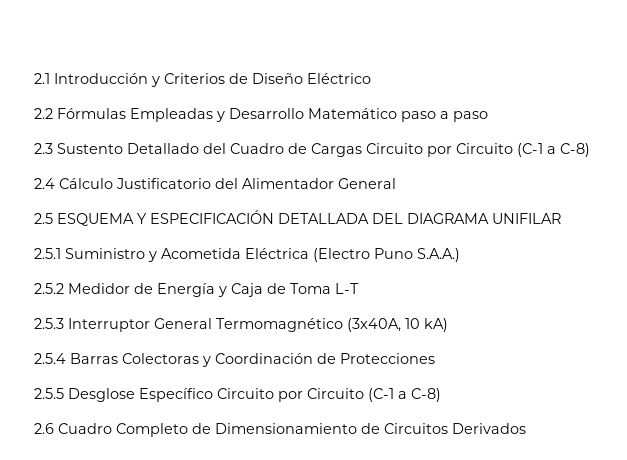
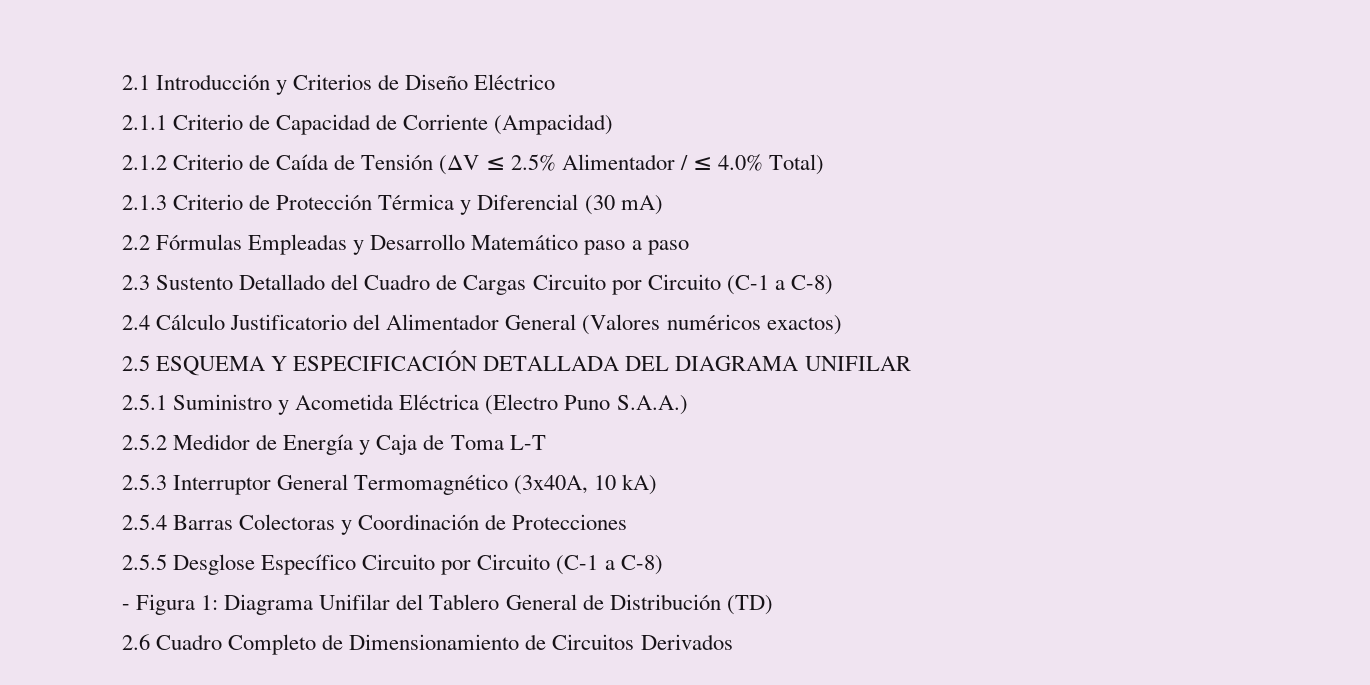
(371, 78) none -> [122,114,614,135] [122,154,824,175] [122,194,663,215] // 2.1.1 Criterio de Capacidad de Corriente (Ampacidad) // 2.1.2 Criterio de Caída de Tensión (ΔV ≤ 2.5% Alimentador / ≤ 4.0% Total) // 2.1.3 Criterio de Protección Térmica y Diferencial (30 mA)
(396, 183) none -> [582,314,842,335] (Valores numéricos exactos)
(441, 395) none -> [122,594,773,615] // - Figura 1: Diagrama Unifilar del Tablero General de Distribución (TD)

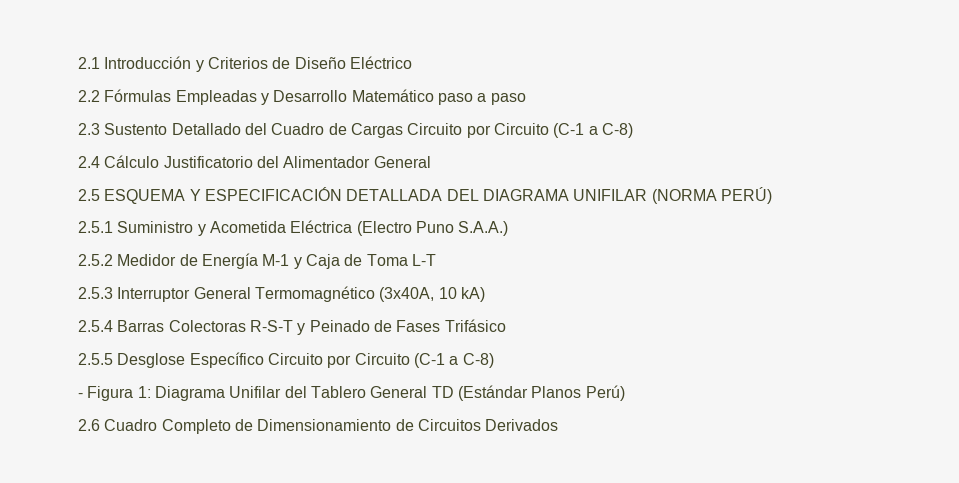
[122,114,614,135] [122,154,824,175] [122,194,663,215] // 2.1.1 Criterio de Capacidad de Corriente (Ampacidad) // 2.1.2 Criterio de Caída de Tensión (ΔV ≤ 2.5% Alimentador / ≤ 4.0% Total) // 2.1.3 Criterio de Protección Térmica y Diferencial (30 mA) -> (412, 62) none
[582,314,842,335] (Valores numéricos exactos) -> (431, 162) none
(911, 363) none -> [651,187,772,204] (NORMA PERÚ)
(354, 444) none -> [262,254,290,266] M-1
[341,514,628,535] y Coordinación de Protecciones -> [249,319,506,335] R-S-T y Peinado de Fases Trifásico
[582,594,773,615] de Distribución (TD) -> [431,385,625,401] TD (Estándar Planos Perú)

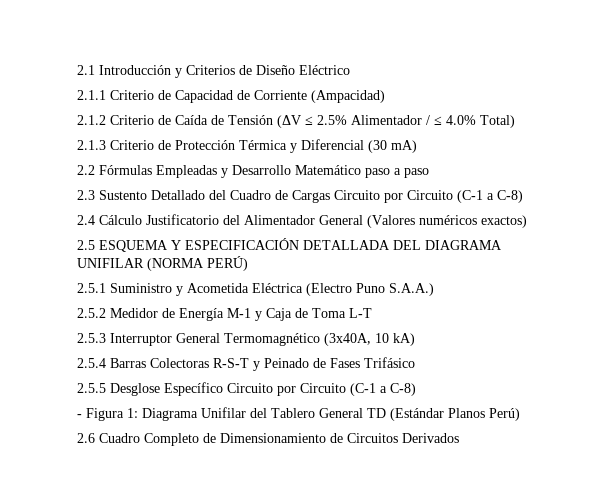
(412, 62) none -> [77,90,385,103] [77,115,515,128] [77,139,417,153] // 2.1.1 Criterio de Capacidad de Corriente (Ampacidad) // 2.1.2 Criterio de Caída de Tensión (ΔV ≤ 2.5% Alimentador / ≤ 4.0% Total) // 2.1.3 Criterio de Protección Térmica y Diferencial (30 mA)
(431, 162) none -> [367,215,527,228] (Valores numéricos exactos)

